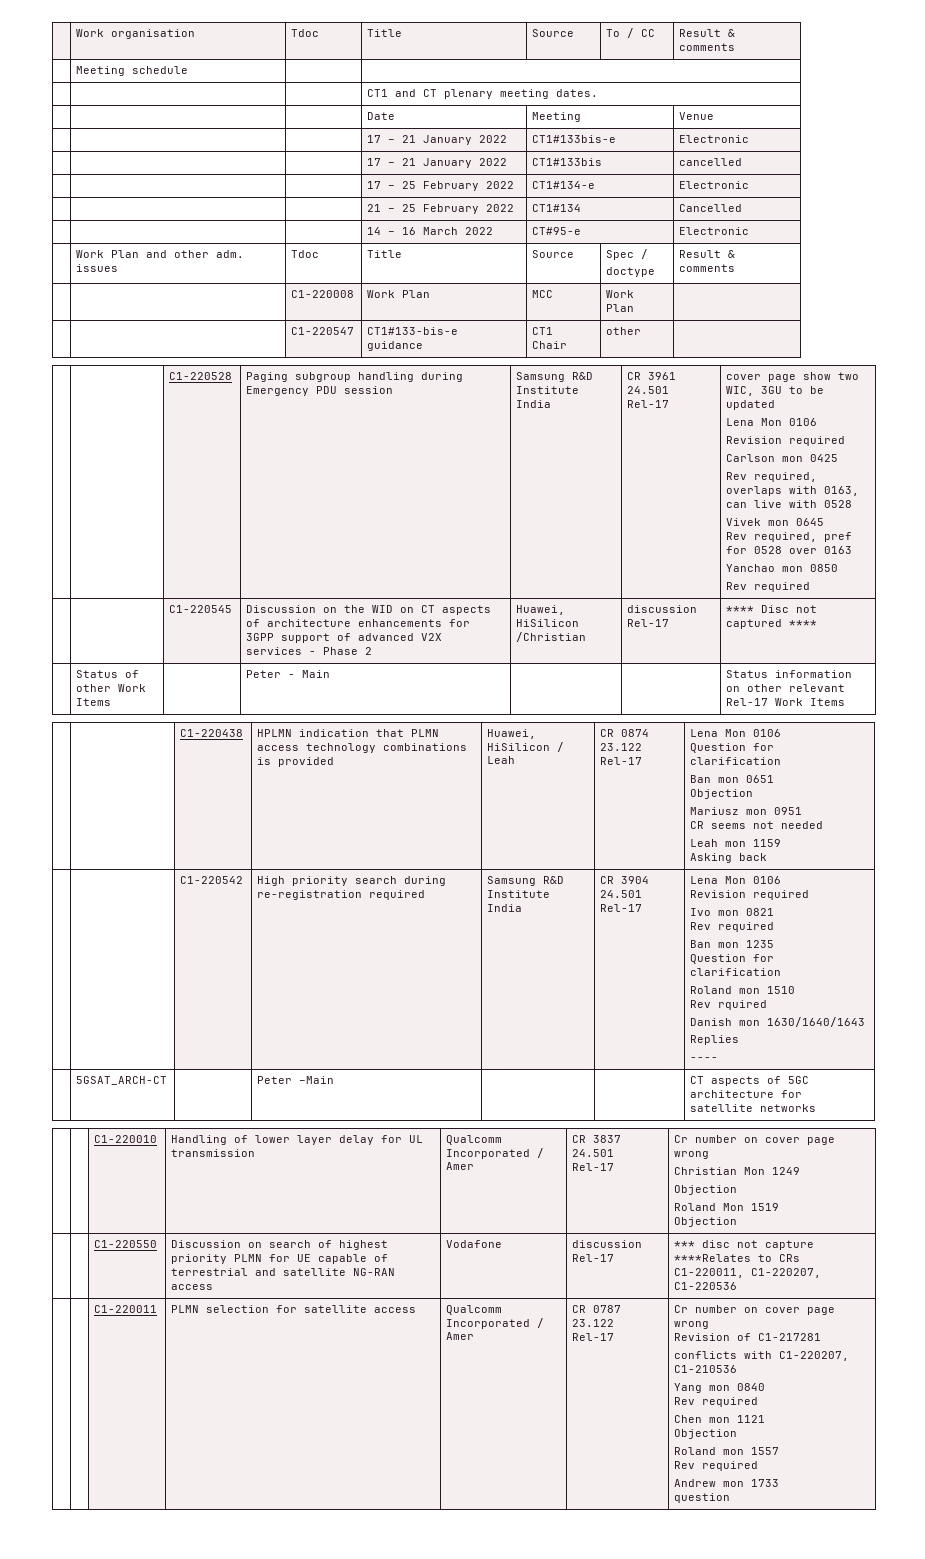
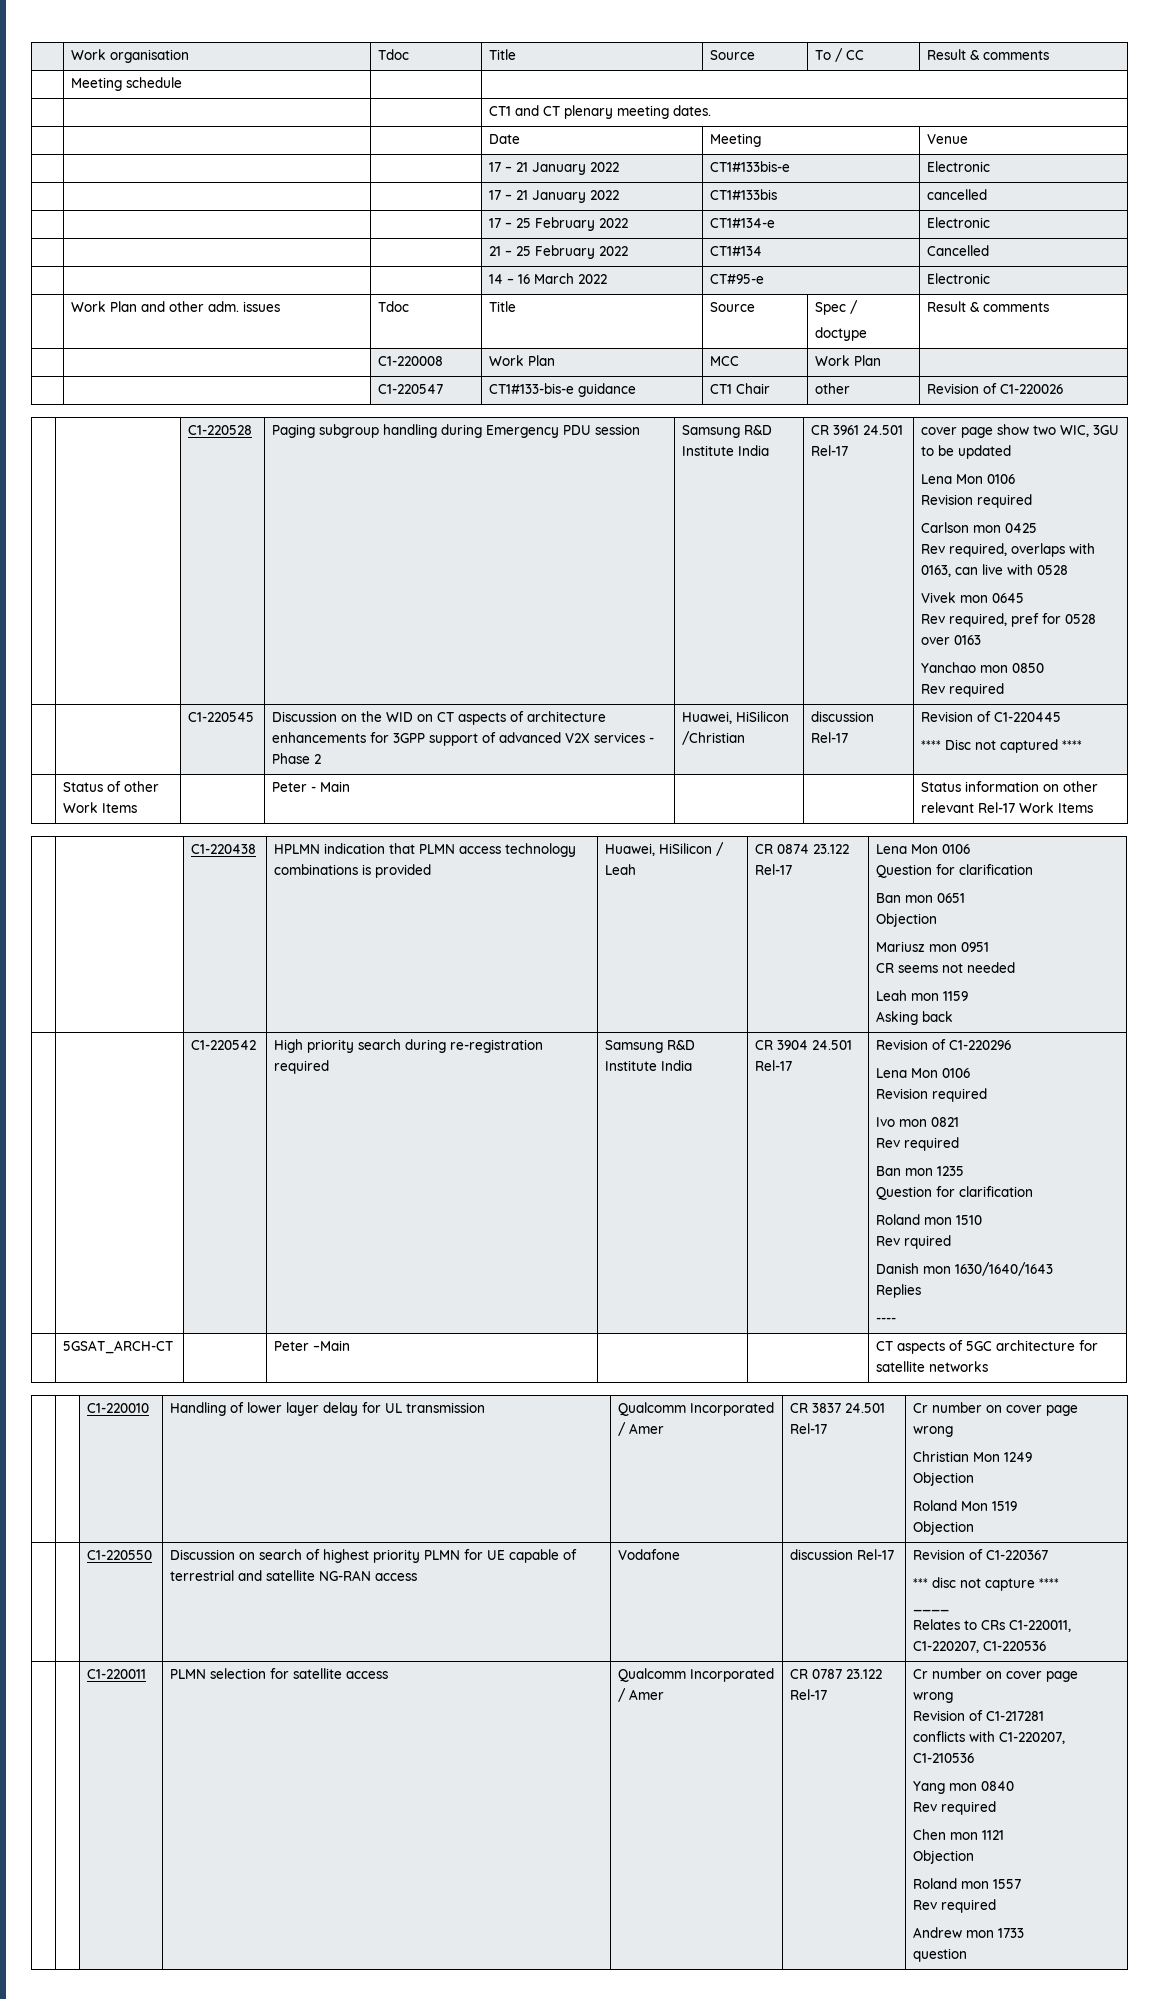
(642, 331) none -> [927,383,1064,394] Revision of C1-220026
(670, 623) none -> [921,711,1062,722] Revision of C1-220445 //
(643, 908) none -> [876,1039,1012,1050] Revision of C1-220296 //
(615, 1258) none -> [913,1549,1049,1560] Revision of C1-220367 //
[674,1254,752,1262] ****Relates -> [1039,1578,1060,1588] [913,1609,950,1612] [913,1619,961,1630] **** // ____ // Relates

